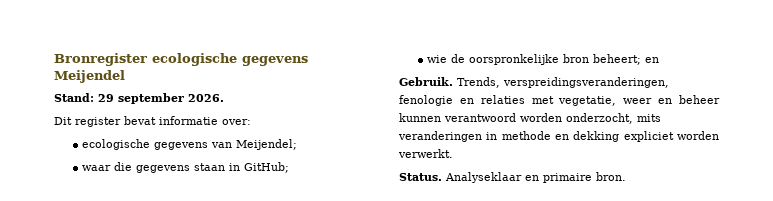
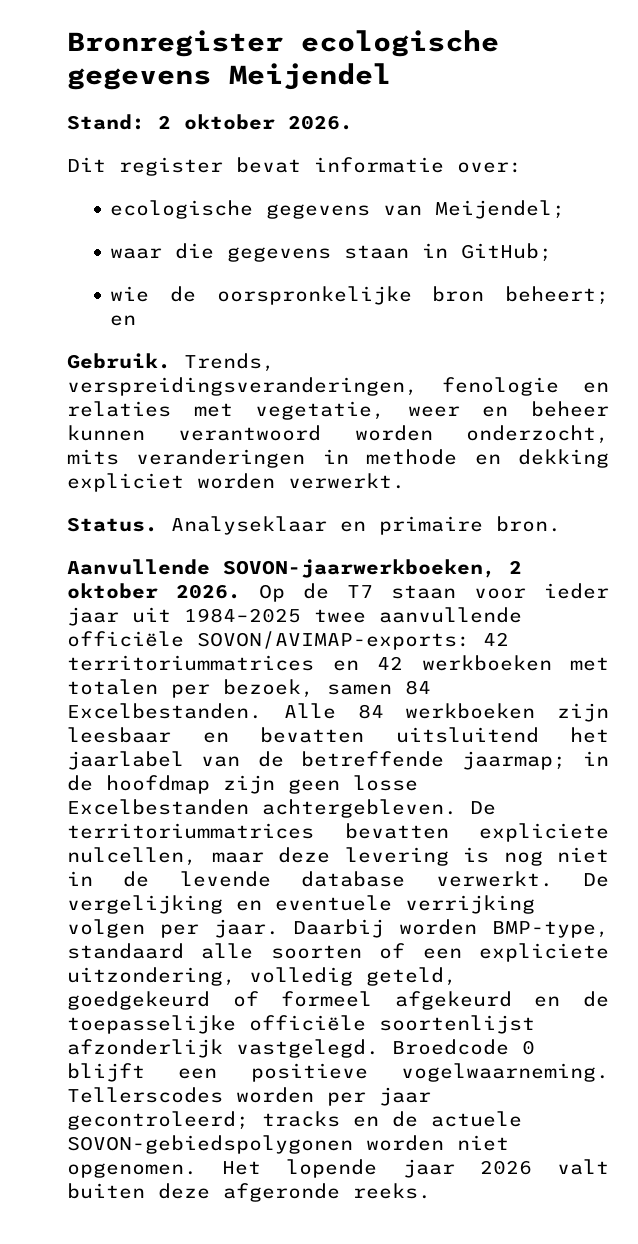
[98,93,184,104] 29 september -> [158,114,275,130] 2 oktober
(626, 176) none -> [67,559,522,578] [67,583,609,602] [67,607,522,626] [67,631,509,650] [67,655,609,671] [67,679,431,698] [67,703,609,722] [67,727,609,743] [67,751,609,770] [67,775,418,794] [67,799,496,818] [67,823,609,842] [67,847,609,866] [67,871,609,887] [67,895,535,914] [67,919,609,938] [67,943,609,962] [67,967,457,986] [67,991,609,1010] [67,1015,535,1034] [67,1039,535,1058] [67,1063,609,1082] [67,1087,431,1106] [67,1111,522,1130] [67,1135,509,1154] [67,1159,609,1178] [67,1183,431,1202] // Aanvullende SOVON-jaarwerkboeken, 2 oktober 2026. Op de T7 staan voor ieder jaar uit 1984–2025 twee aanvullende officiële SOVON/AVIMAP-exports: 42 territoriummatrices en 42 werkboeken met totalen per bezoek, samen 84 Excelbestanden. Alle 84 werkboeken zijn leesbaar en bevatten uitsluitend het jaarlabel van de betreffende jaarmap; in de hoofdmap zijn geen losse Excelbestanden achtergebleven. De territoriummatrices bevatten expliciete nulcellen, maar deze levering is nog niet in de levende database verwerkt. De vergelijking en eventuele verrijking volgen per jaar. Daarbij worden BMP-type, standaard alle soorten of een expliciete uitzondering, volledig geteld, goedgekeurd of formeel afgekeurd en de toepasselijke officiële soortenlijst afzonderlijk vastgelegd. Broedcode 0 blijft een positieve vogelwaarneming. Tellerscodes worden per jaar gecontroleerd; tracks en de actuele SOVON-gebiedspolygonen worden niet opgenomen. Het lopende jaar 2026 valt buiten deze afgeronde reeks.

